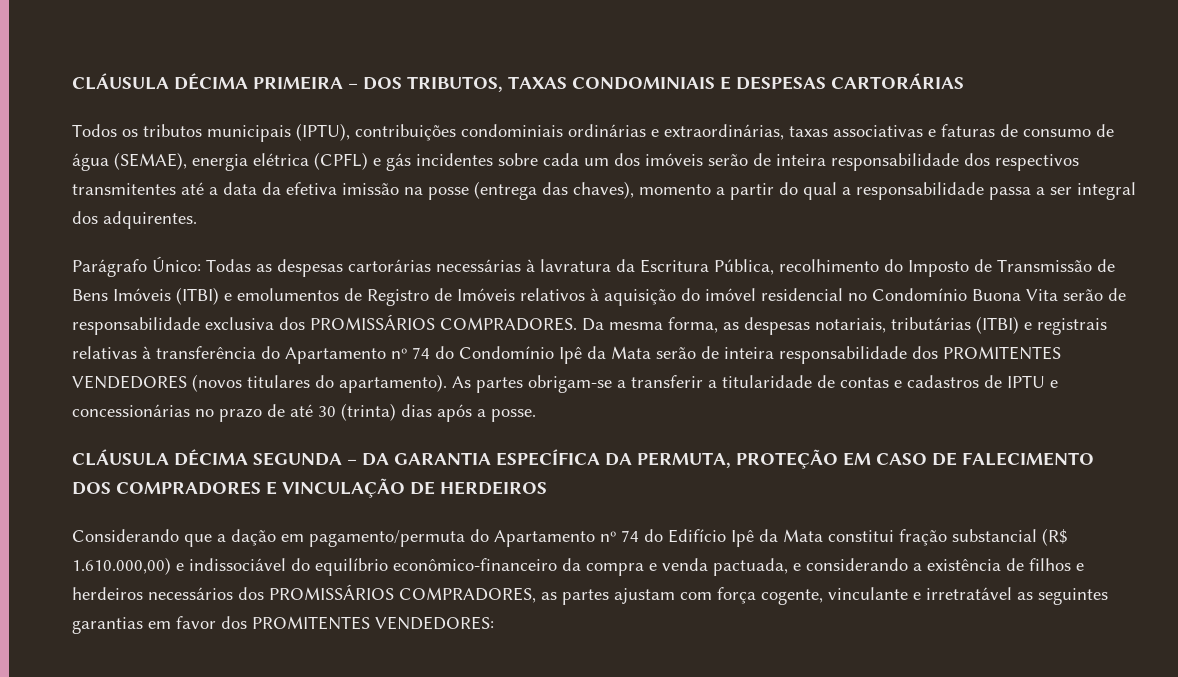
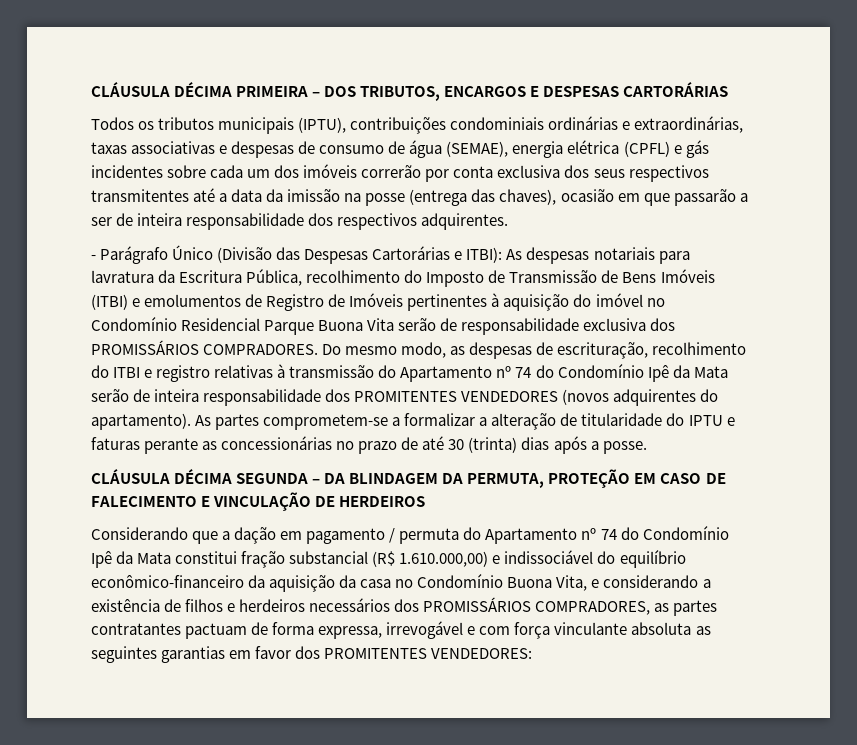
[508,76,716,90] TAXAS CONDOMINIAIS -> [444,86,527,97] ENCARGOS
[941,124,996,137] faturas -> [231,141,295,158] despesas
[708,153,991,171] serão de inteira responsabilidade dos -> [361,165,625,182] correrão por conta exclusiva dos seus
[286,182,338,195] efetiva -> (284, 195) none
[639,182,1137,200] [72,211,198,229] [72,256,536,277] momento a partir do qual a responsabilidade passa a ser integral dos adquirentes. // Parágrafo Único: Todas as despesas cartorárias necessárias à -> [560,189,748,206] [90,213,509,230] [90,245,690,264] ocasião em que passarão a ser de inteira responsabilidade dos respectivos adquirentes. // - Parágrafo Único (Divisão das Despesas Cartorárias e ITBI): As despesas notariais para
[520,288,586,301] relativos -> [407,294,488,311] pertinentes
[761,288,968,301] residencial no Condomínio -> [646,298,665,307] [90,317,315,335] no Condomínio Residencial Parque
[582,316,1108,335] Da mesma forma, as despesas notariais, tributárias (ITBI) e registrais -> [322,342,747,359] [90,365,211,382] Do mesmo modo, as despesas de escrituração, recolhimento do ITBI e registro
[156,346,257,359] transferência -> [289,365,375,378] transmissão
[247,375,311,388] titulares -> [613,389,697,406] adquirentes
[528,375,1059,393] obrigam-se a transferir a titularidade de contas e cadastros de IPTU e -> [263,413,735,430] [90,437,218,454] comprometem-se a formalizar a alteração de titularidade do IPTU e faturas perante as
[394,449,601,466] GARANTIA ESPECÍFICA -> [349,473,439,484] BLINDAGEM
[72,481,262,495] DOS COMPRADORES -> (197, 501) none
[309,529,727,547] pagamento/permuta do Apartamento nº 74 do Edifício -> [306,526,729,544] pagamento / permuta do Apartamento nº 74 do Condomínio
[586,558,789,576] compra e venda pactuada, -> [269,574,588,592] aquisição da casa no Condomínio Buona Vita,
[614,587,1013,605] ajustam com força cogente, vinculante e irretratável -> [90,621,692,639] contratantes pactuam de forma expressa, irrevogável e com força vinculante absoluta

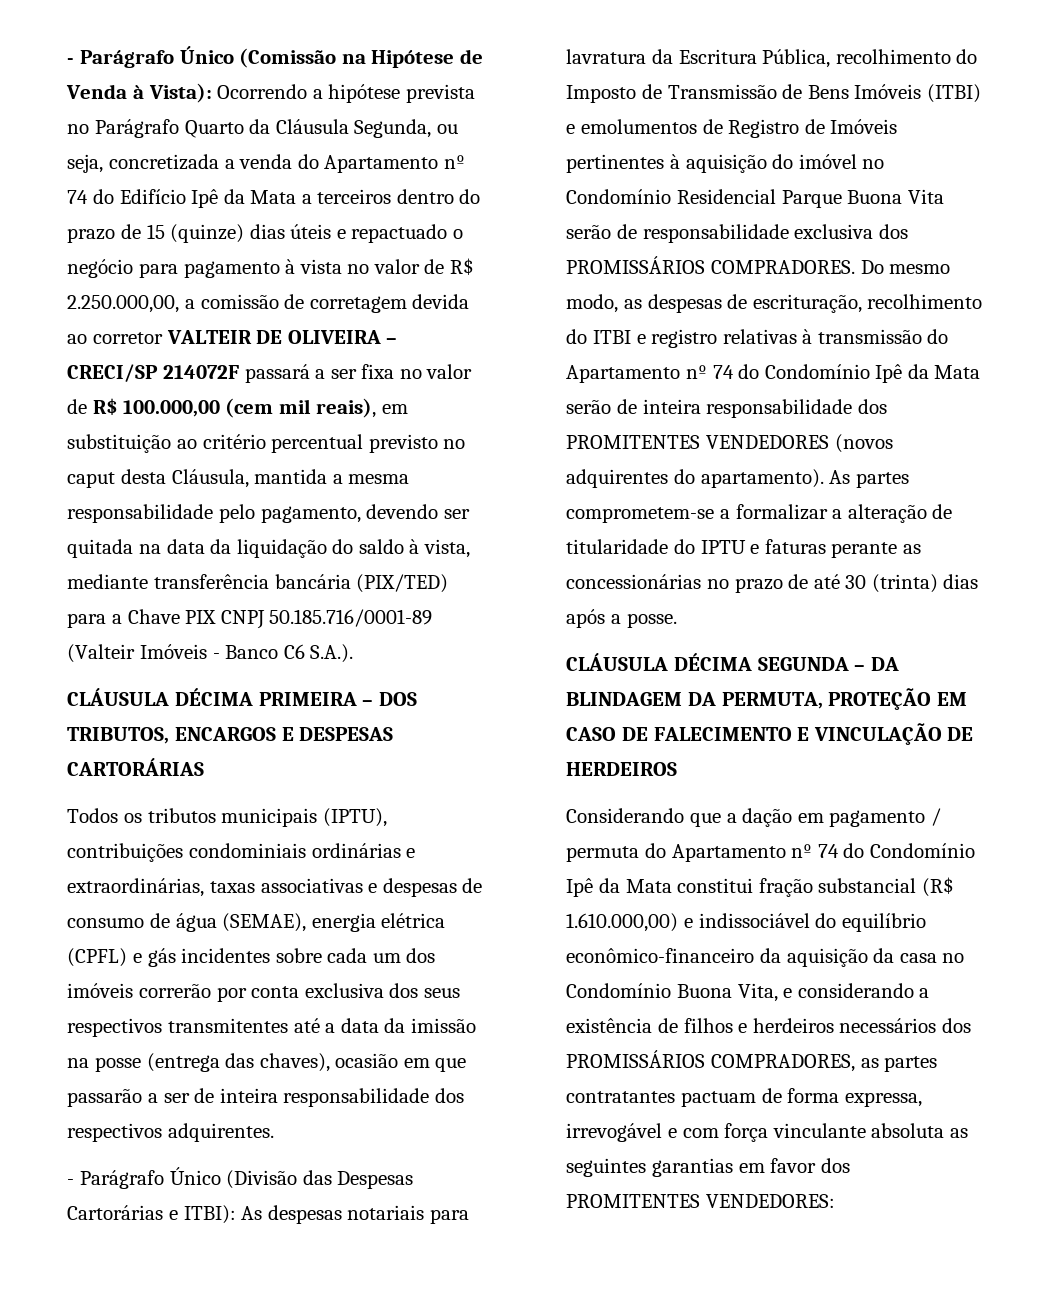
(90, 89) none -> [67,46,483,68] [66,83,475,103] [67,119,458,138] [67,154,465,173] [67,189,481,208] [67,224,463,243] [67,258,474,278] [67,294,470,313] [67,330,398,344] [67,364,473,383] [67,398,408,418] [67,434,466,453] [67,469,410,488] [67,504,470,523] [67,539,470,558] [67,574,449,593] [67,609,433,629] [67,644,354,663] - Parágrafo Único (Comissão na Hipótese de Venda à Vista): Ocorrendo a hipótese prevista no Parágrafo Quarto da Cláusula Segunda, ou seja, concretizada a venda do Apartamento nº 74 do Edifício Ipê da Mata a terceiros dentro do prazo de 15 (quinze) dias úteis e repactuado o negócio para pagamento à vista no valor de R$ 2.250.000,00, a comissão de corretagem devida ao corretor VALTEIR DE OLIVEIRA – CRECI/SP 214072F passará a ser fixa no valor de R$ 100.000,00 (cem mil reais), em substituição ao critério percentual previsto no caput desta Cláusula, mantida a mesma responsabilidade pelo pagamento, devendo ser quitada na data da liquidação do saldo à vista, mediante transferência bancária (PIX/TED) para a Chave PIX CNPJ 50.185.716/0001-89 (Valteir Imóveis - Banco C6 S.A.). //

